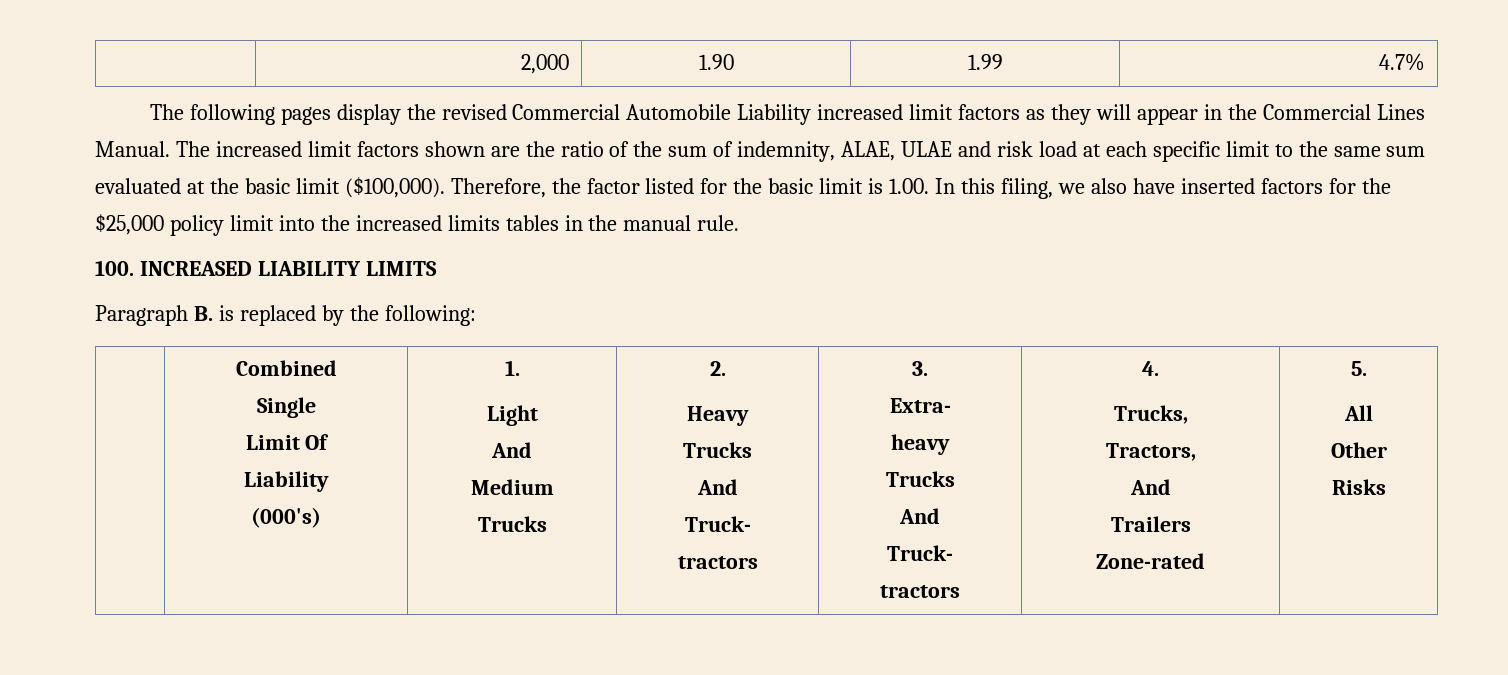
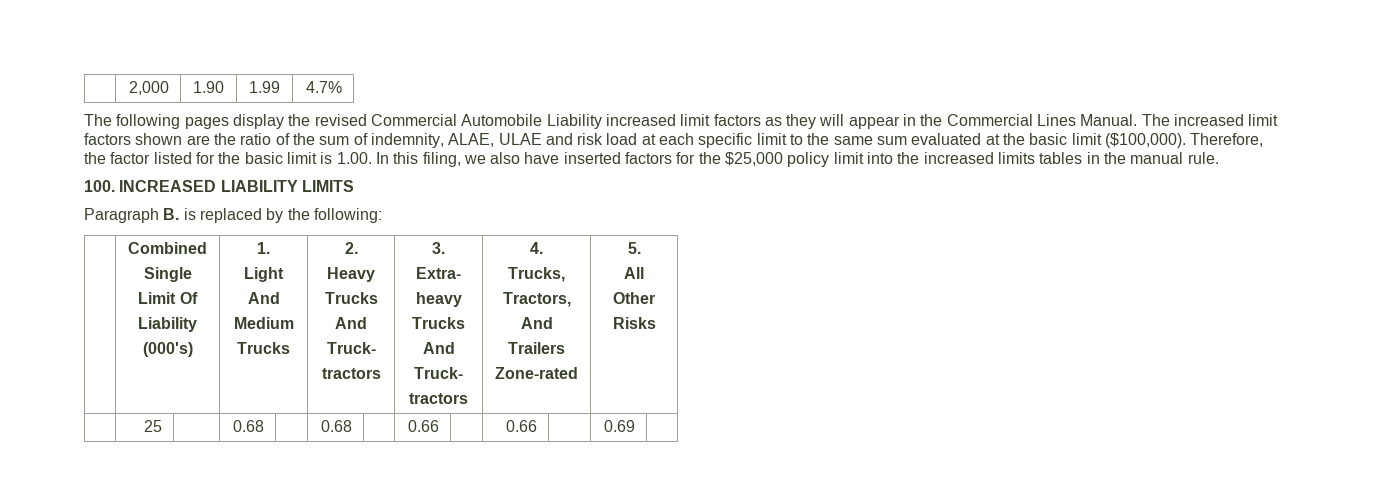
(1386, 487) none -> [144,420,163,432] [233,420,265,432] [321,420,353,432] [408,420,440,432] [506,420,538,432] [604,420,636,432] // | 25 | | 0.68 | | 0.68 | | 0.66 | | 0.66 | | 0.69 |

